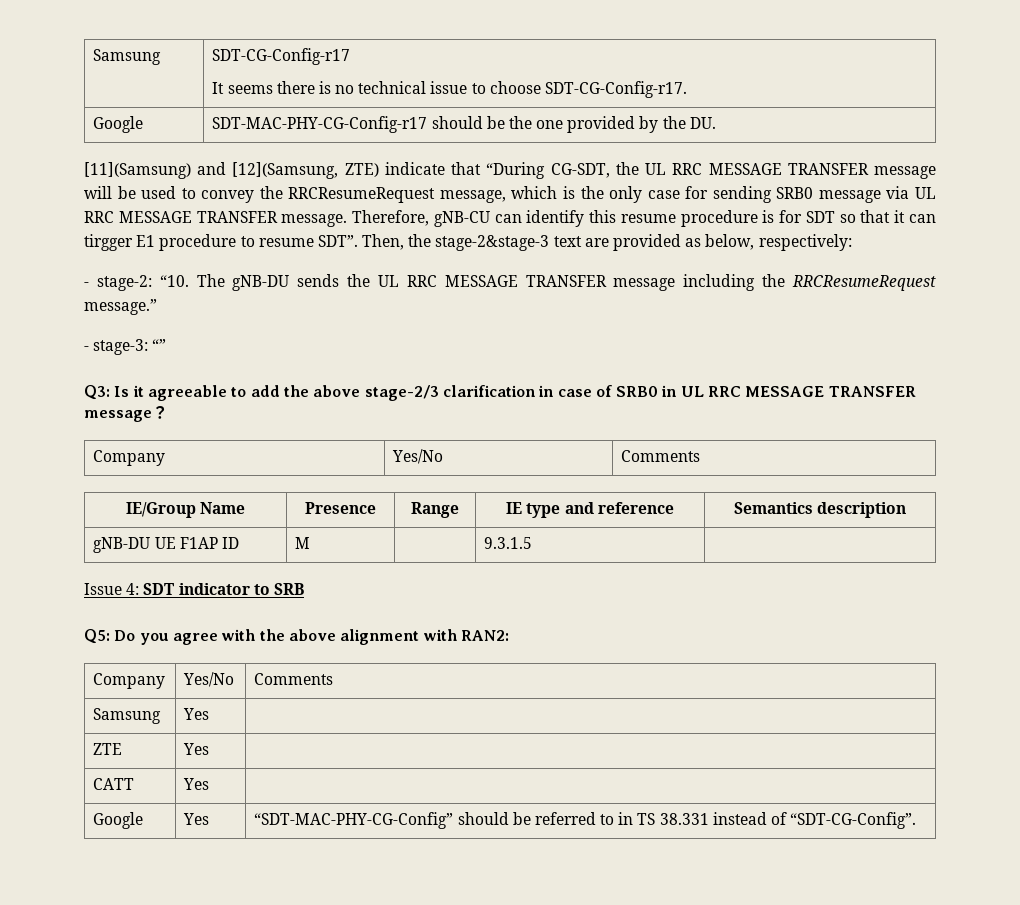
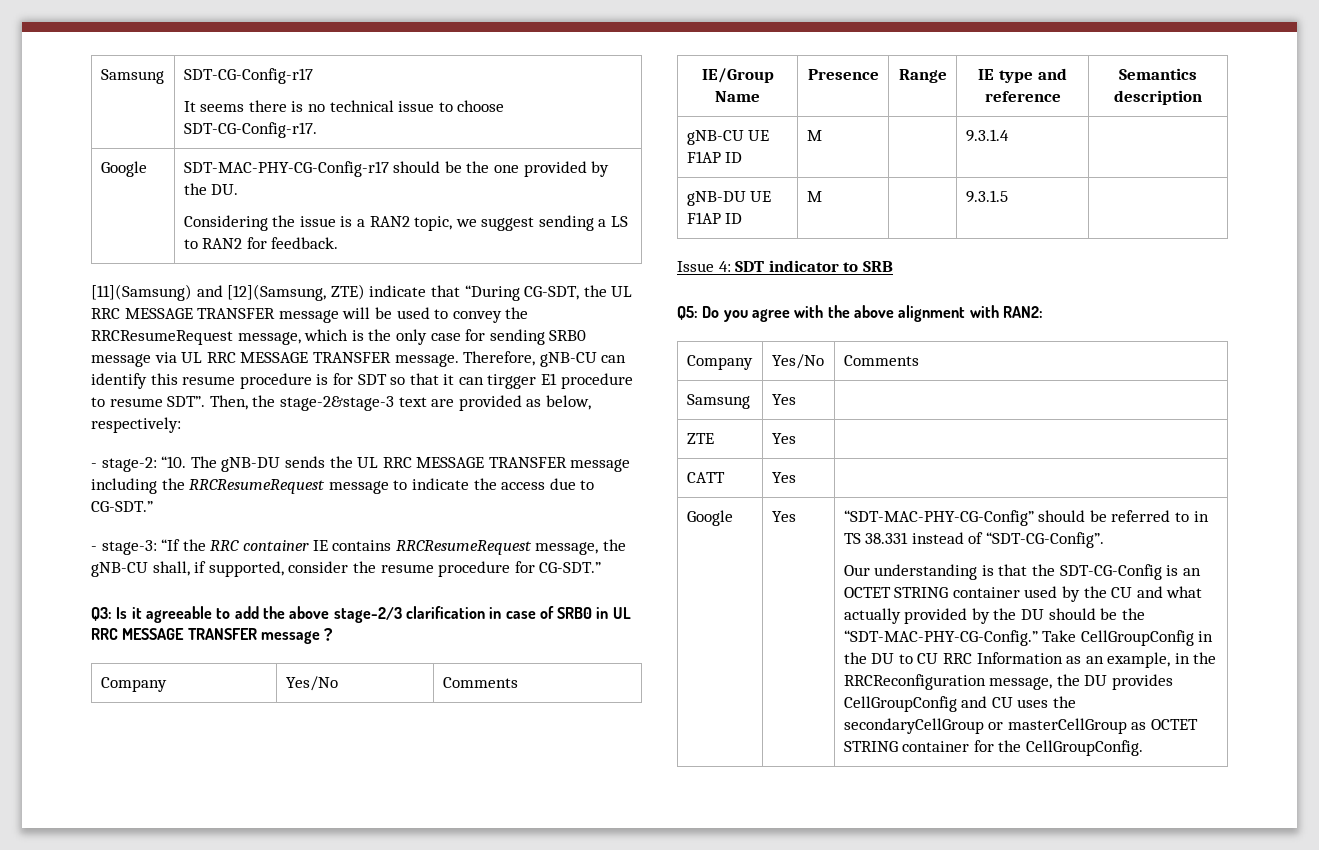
(716, 123) none -> [183,215,629,231] [183,237,339,249] // Considering the issue is a RAN2 topic, we suggest sending a LS to RAN2 for feedback.
[84,299,157,315] [84,339,167,355] message.” // - stage-3: “” -> [328,478,595,494] [91,501,153,512] [91,539,626,555] [91,561,602,577] message to indicate the access due to CG-SDT.” // - stage-3: “If the RRC container IE contains RRCResumeRequest message, the gNB-CU shall, if supported, consider the resume procedure for CG-SDT.”
(907, 510) none -> [686,130,770,145] [686,151,743,163] [806,130,822,141] [965,129,1009,142] // gNB-CU UE F1AP ID | M | | 9.3.1.4 |
(917, 820) none -> [843,564,1201,580] [843,586,1203,602] [843,608,1145,624] [843,630,1214,646] [843,652,1217,668] [843,674,1173,690] [843,696,1076,712] [843,718,1198,734] [843,740,1143,756] // Our understanding is that the SDT-CG-Config is an OCTET STRING container used by the CU and what actually provided by the DU should be the “SDT-MAC-PHY-CG-Config.” Take CellGroupConfig in the DU to CU RRC Information as an example, in the RRCReconfiguration message, the DU provides CellGroupConfig and CU uses the secondaryCellGroup or masterCellGroup as OCTET STRING container for the CellGroupConfig.

